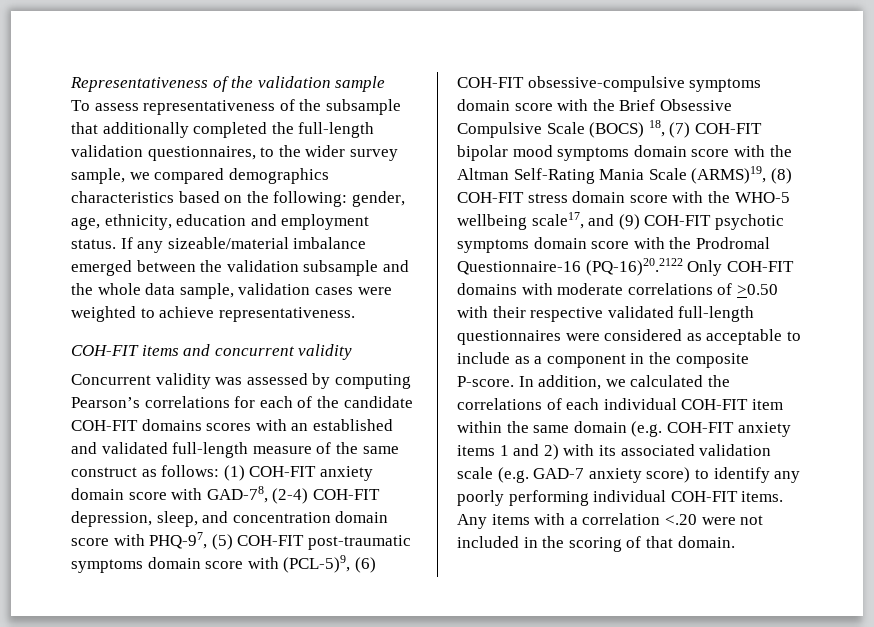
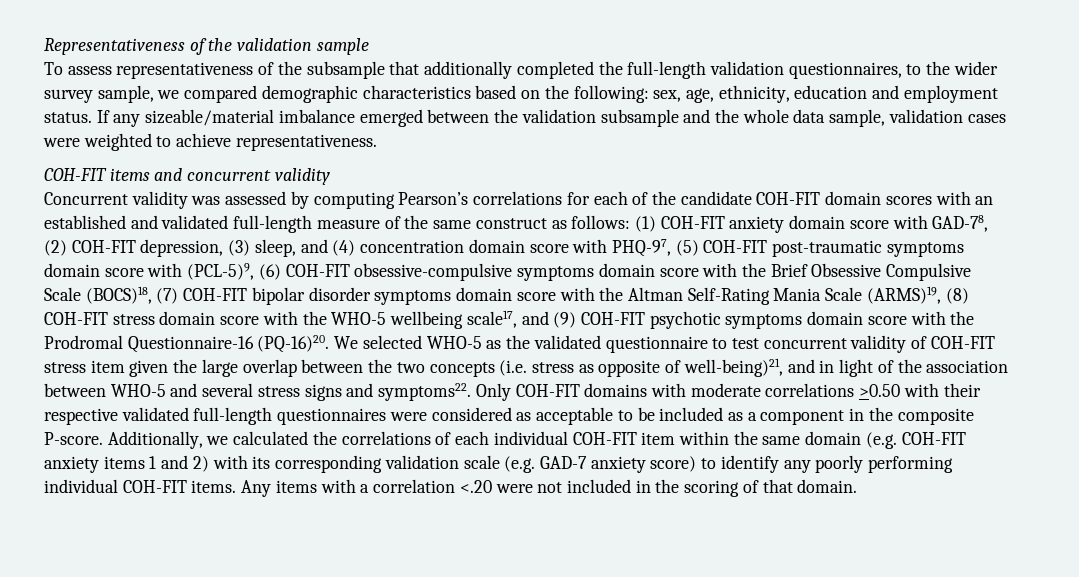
[228,168,329,184] demographics -> [261,85,358,103] demographic
[351,191,405,207] gender, -> [653,90,682,102] sex,
[141,419,202,431] domains -> [825,191,882,205] domain
[272,488,309,504] (2-4) -> [44,240,67,256] (2)
(152, 519) none -> [228,240,251,256] (3)
(229, 517) none -> [332,240,356,256] (4)
[589,120,665,138] (BOCS) 18, -> [85,286,152,304] (BOCS)18,
[512,145,553,157] mood -> [308,287,371,301] disorder
[585,258,683,276] (PQ-16)20.2122 -> [257,335,995,353] [44,358,1009,377] [44,383,472,401] (PQ-16)20. We selected WHO-5 as the validated questionnaire to test concurrent validity of COH-FIT stress item given the large overlap between the two concepts (i.e. stress as opposite of well-being)21, and in light of the association between WHO-5 and several stress signs and symptoms22.
[717,283,733,295] of -> (855, 390) none
[457,352,510,364] include -> [637,407,724,421] be included
[518,375,602,390] In addition, -> [107,431,203,449] Additionally,
[620,444,695,456] associated -> [275,455,383,473] corresponding

